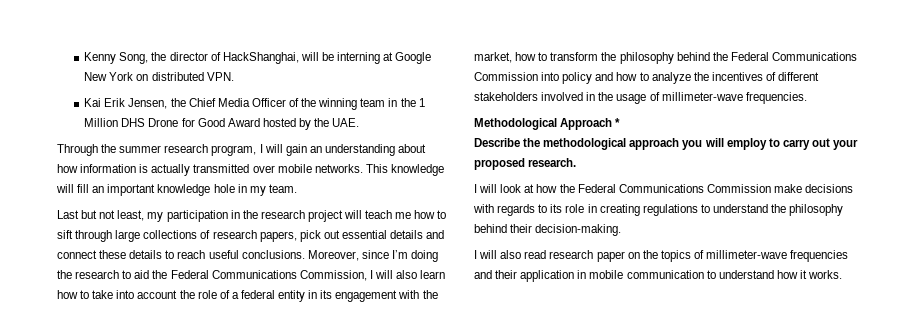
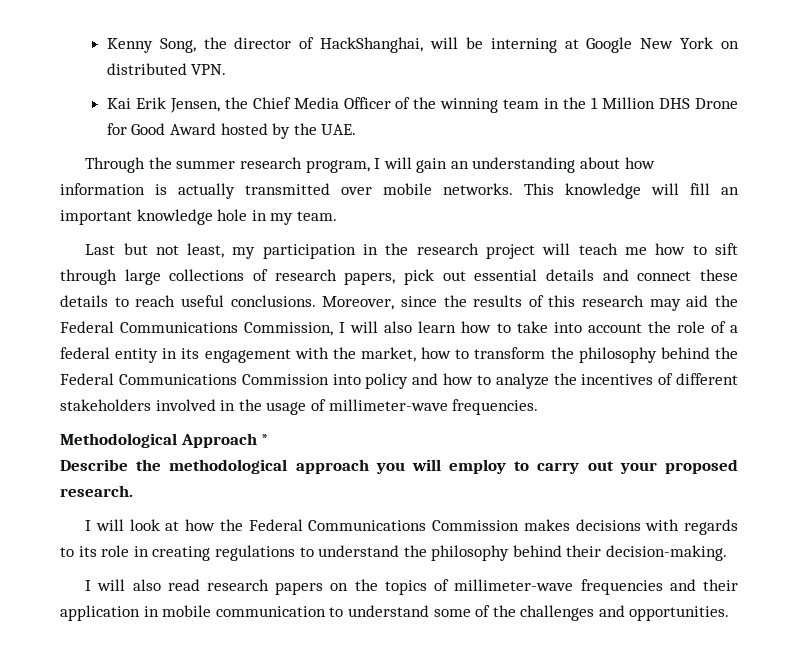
[391,250,439,262] [57,270,132,279] I’m doing the research to -> [443,295,681,311] the results of this research may
[773,184,802,193] make -> [523,519,570,531] makes
[596,251,625,262] paper -> [275,582,324,595] papers
[776,270,843,279] how it works. -> [433,605,730,621] some of the challenges and opportunities.

